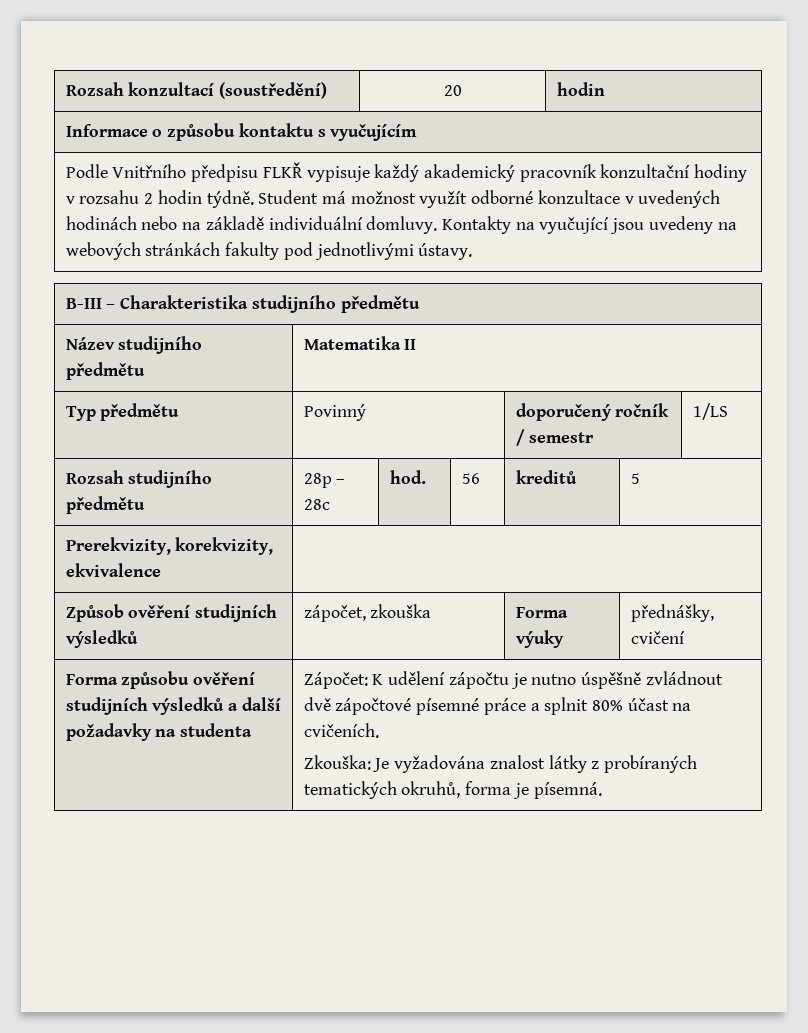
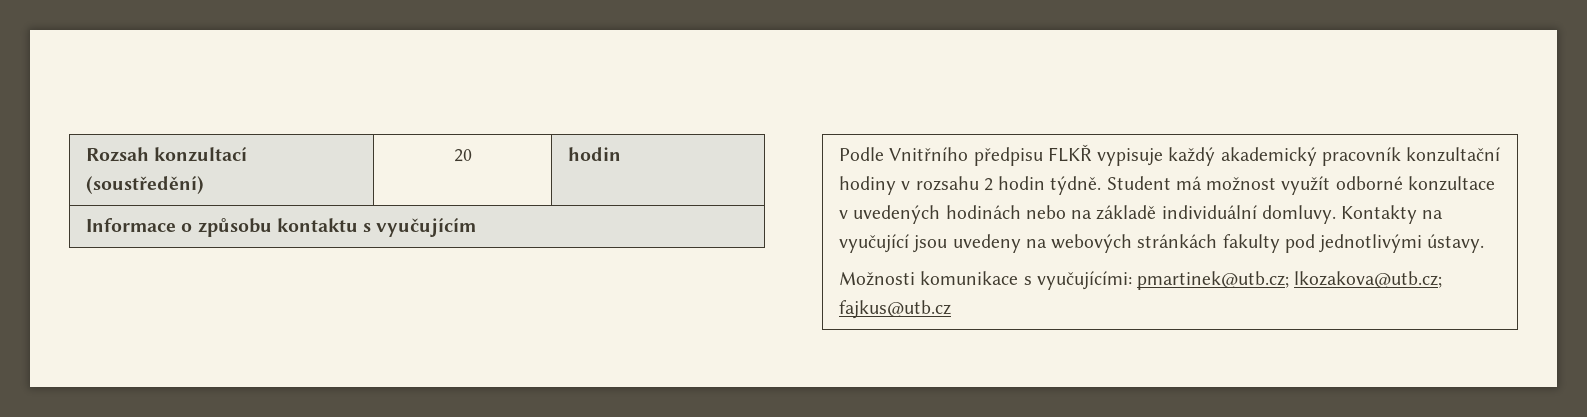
[65,295,420,313] [65,336,203,354] [65,362,145,380] [303,336,417,350] [65,403,180,421] [303,404,366,421] [515,403,670,421] [515,429,595,446] [692,403,728,420] [65,470,213,488] [65,496,145,514] [303,473,346,488] [303,499,330,510] [389,470,426,484] [461,473,480,484] [515,470,577,484] [630,473,640,484] [65,537,274,555] [65,563,161,577] [65,604,278,622] [65,630,138,648] [303,604,432,622] [515,607,568,618] [515,630,564,648] [630,604,714,622] [630,631,685,644] [65,671,256,689] [65,697,281,715] [65,723,253,741] [303,671,723,689] [303,697,692,715] [303,723,379,738] [303,755,697,773] [303,781,602,799] // B-III – Charakteristika studijního předmětu // Název studijního předmětu | Matematika II // Typ předmětu | Povinný | doporučený ročník / semestr | 1/LS // Rozsah studijního předmětu | 28p – 28c | hod. | 56 | kreditů | 5 // Prerekvizity, korekvizity, ekvivalence | // Způsob ověření studijních výsledků | zápočet, zkouška | Forma výuky | přednášky, cvičení // Forma způsobu ověření studijních výsledků a další požadavky na studenta | Zápočet: K udělení zápočtu je nutno úspěšně zvládnout dvě zápočtové písemné práce a splnit 80% účast na cvičeních. // Zkouška: Je vyžadována znalost látky z probíraných tematických okruhů, forma je písemná. -> [838,271,1443,290] [838,300,951,319] // Možnosti komunikace s vyučujícími: pmartinek@utb.cz; lkozakova@utb.cz; fajkus@utb.cz

